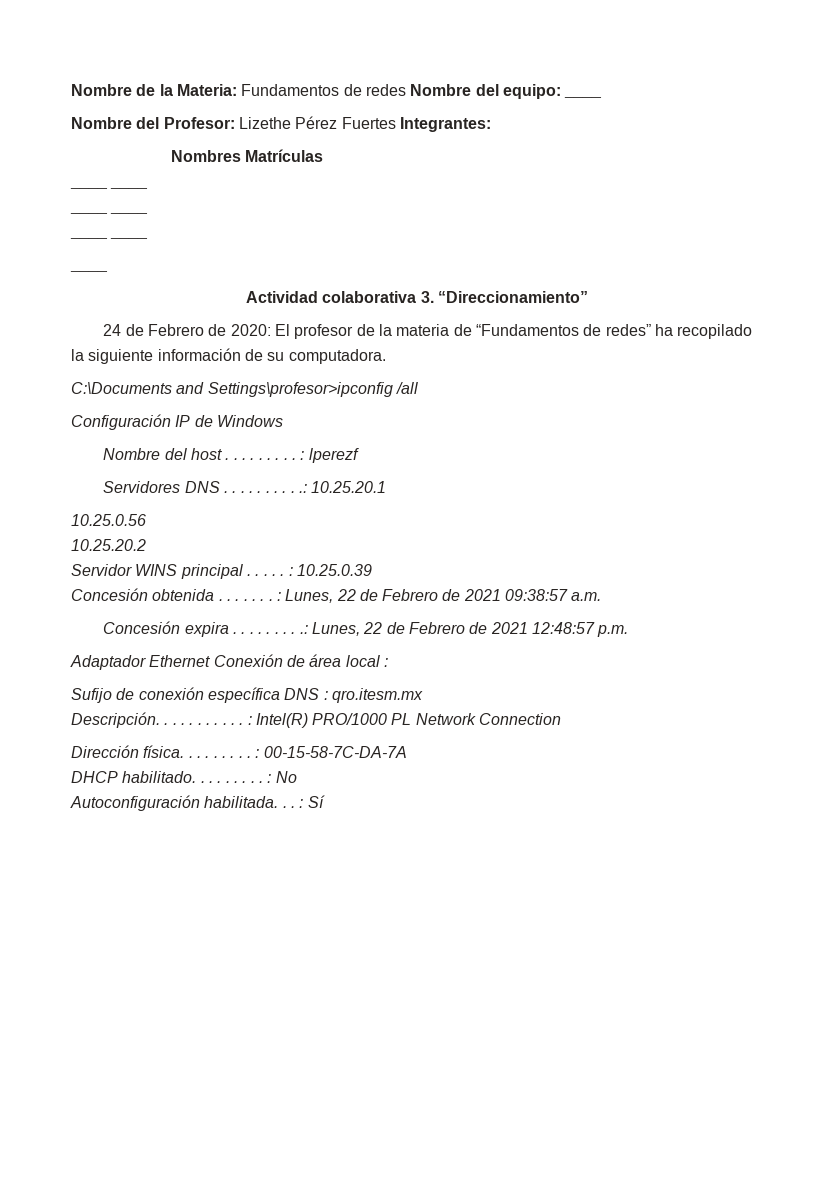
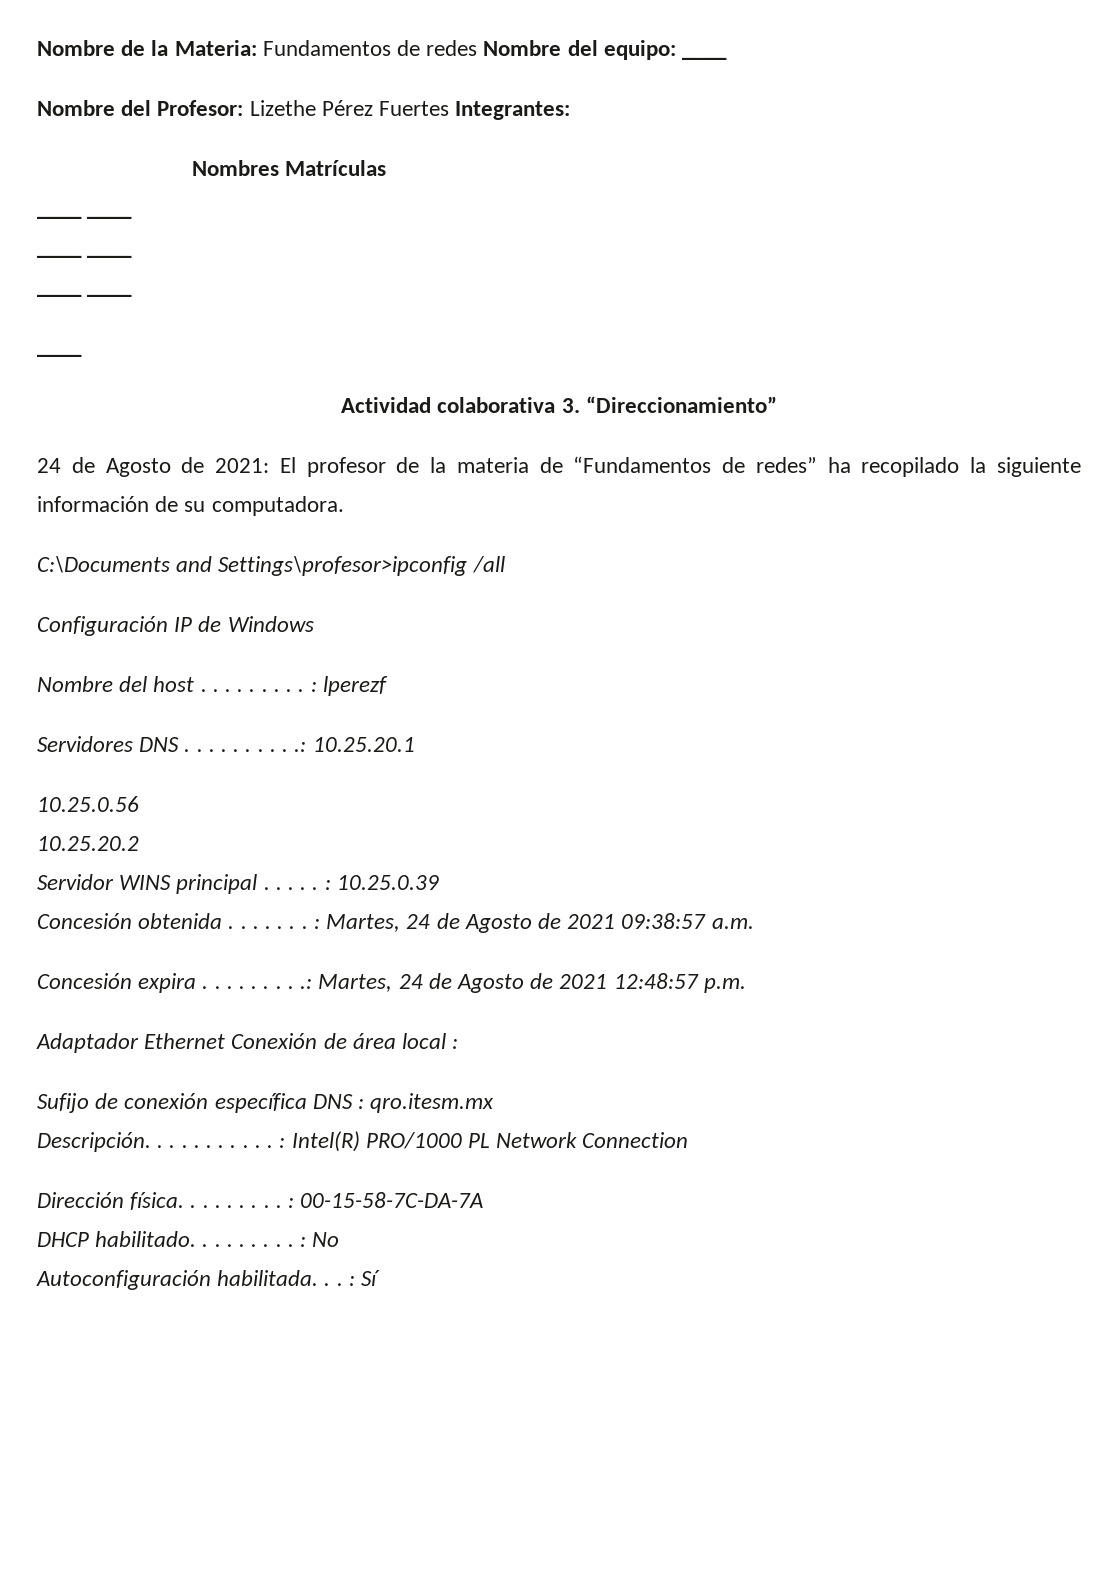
[148,324,271,336] Febrero de 2020: -> [105,457,270,477] Agosto de 2021:
[285,589,439,603] Lunes, 22 de Febrero -> [326,913,532,933] Martes, 24 de Agosto
[311,622,465,636] Lunes, 22 de Febrero -> [318,973,524,993] Martes, 24 de Agosto

